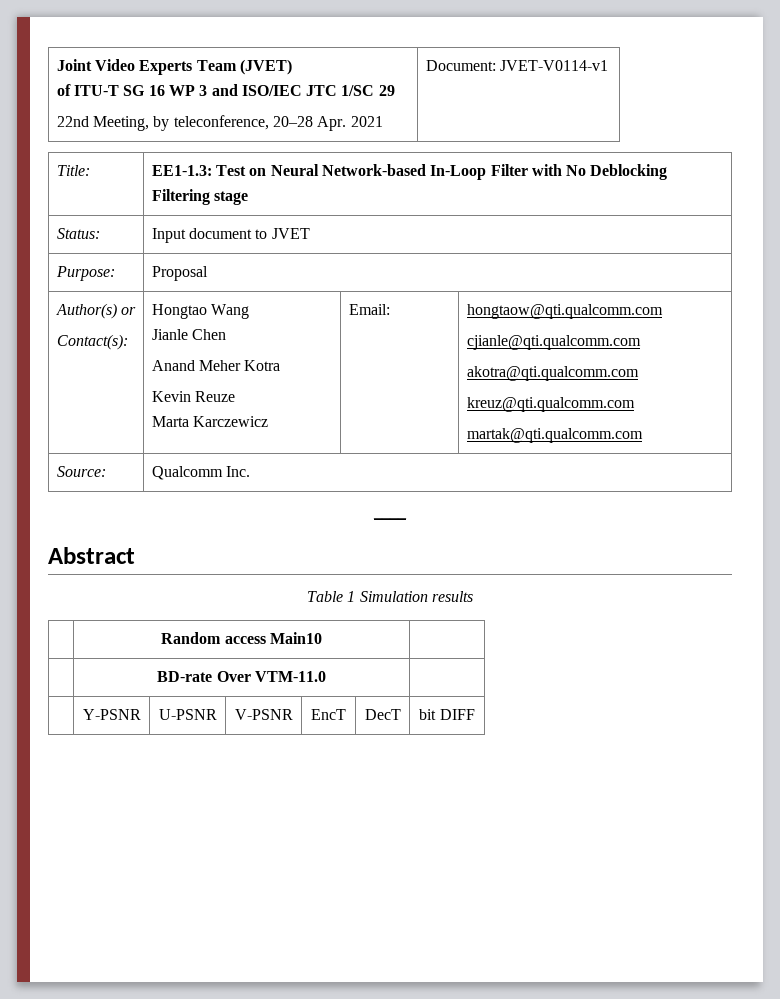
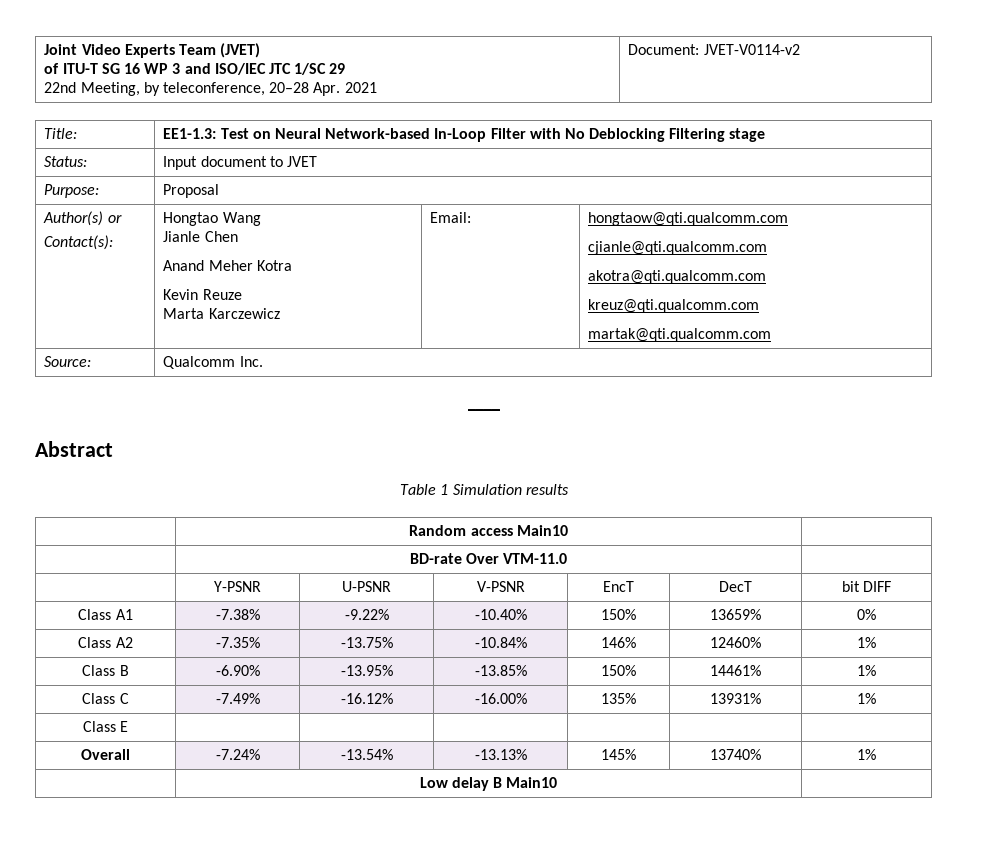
[499,60,608,71] JVET-V0114-v1 -> [703,44,800,55] JVET-V0114-v2
(475, 714) none -> [78,609,133,620] [215,609,260,620] [344,609,389,620] [474,609,527,620] [601,609,636,620] [710,609,761,620] [857,609,876,620] [78,637,133,648] [215,637,260,648] [340,637,393,648] [474,637,527,648] [601,637,636,648] [710,637,761,648] [857,637,876,648] [82,665,129,676] [215,665,260,676] [340,665,393,676] [474,665,527,676] [601,665,636,676] [710,665,761,676] [857,665,876,676] [82,693,129,704] [215,693,260,704] [340,693,393,704] [474,693,527,704] [601,693,636,704] [710,693,761,704] [857,693,876,704] [82,721,129,732] [81,749,130,760] [215,749,260,760] [340,749,393,760] [474,749,527,760] [601,749,636,760] [710,749,761,760] [857,749,876,760] [419,777,558,791] // Class A1 | -7.38% | -9.22% | -10.40% | 150% | 13659% | 0% // Class A2 | -7.35% | -13.75% | -10.84% | 146% | 12460% | 1% // Class B | -6.90% | -13.95% | -13.85% | 150% | 14461% | 1% // Class C | -7.49% | -16.12% | -16.00% | 135% | 13931% | 1% // Class E | | | | | | // Overall | -7.24% | -13.54% | -13.13% | 145% | 13740% | 1% // | Low delay B Main10 |

